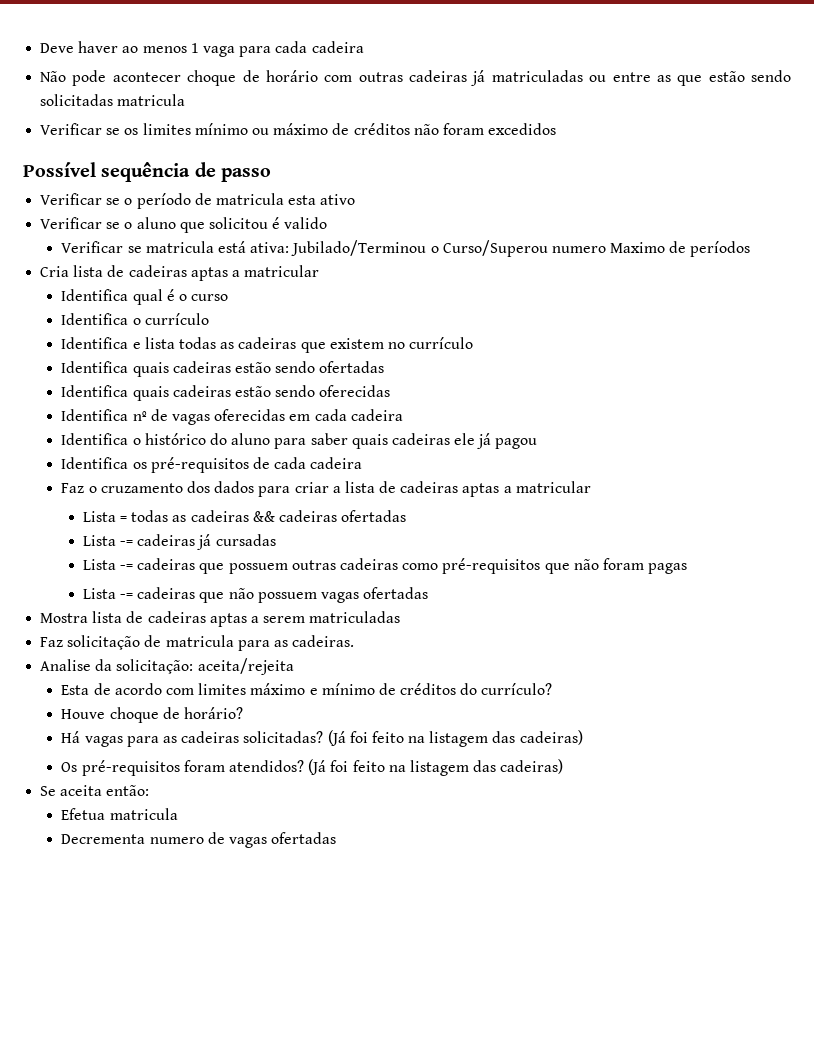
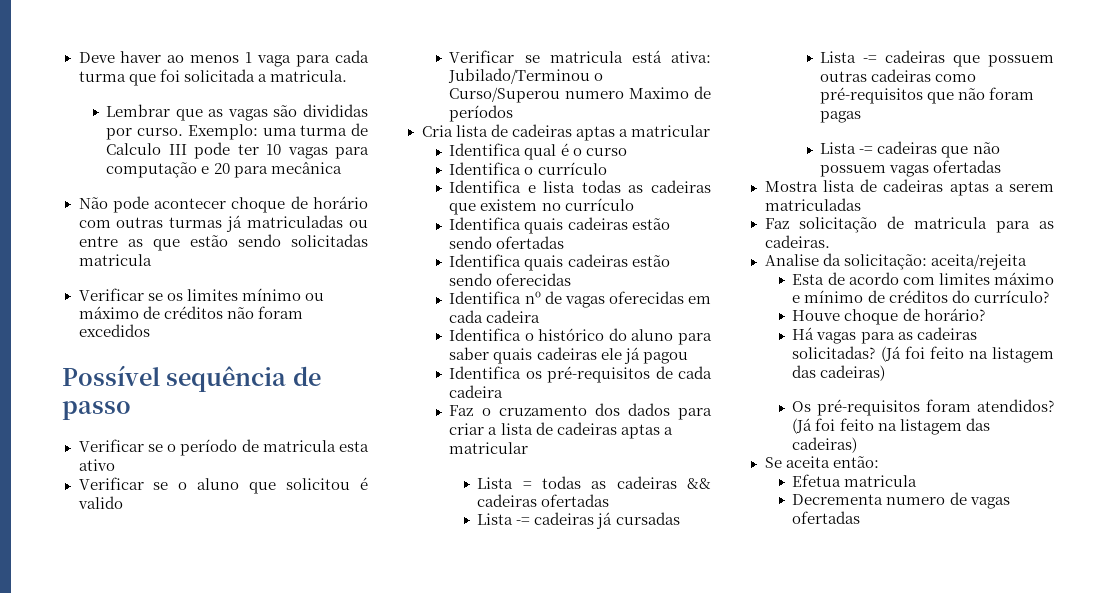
[311,41,364,53] cadeira -> [78,69,347,86] [106,104,368,121] [106,123,368,140] [106,142,370,159] [106,162,342,178] turma que foi solicitada a matricula. // Lembrar que as vagas são divididas por curso. Exemplo: uma turma de Calculo III pode ter 10 vagas para computação e 20 para mecânica
[409,70,468,82] cadeiras -> [169,217,223,228] turmas

